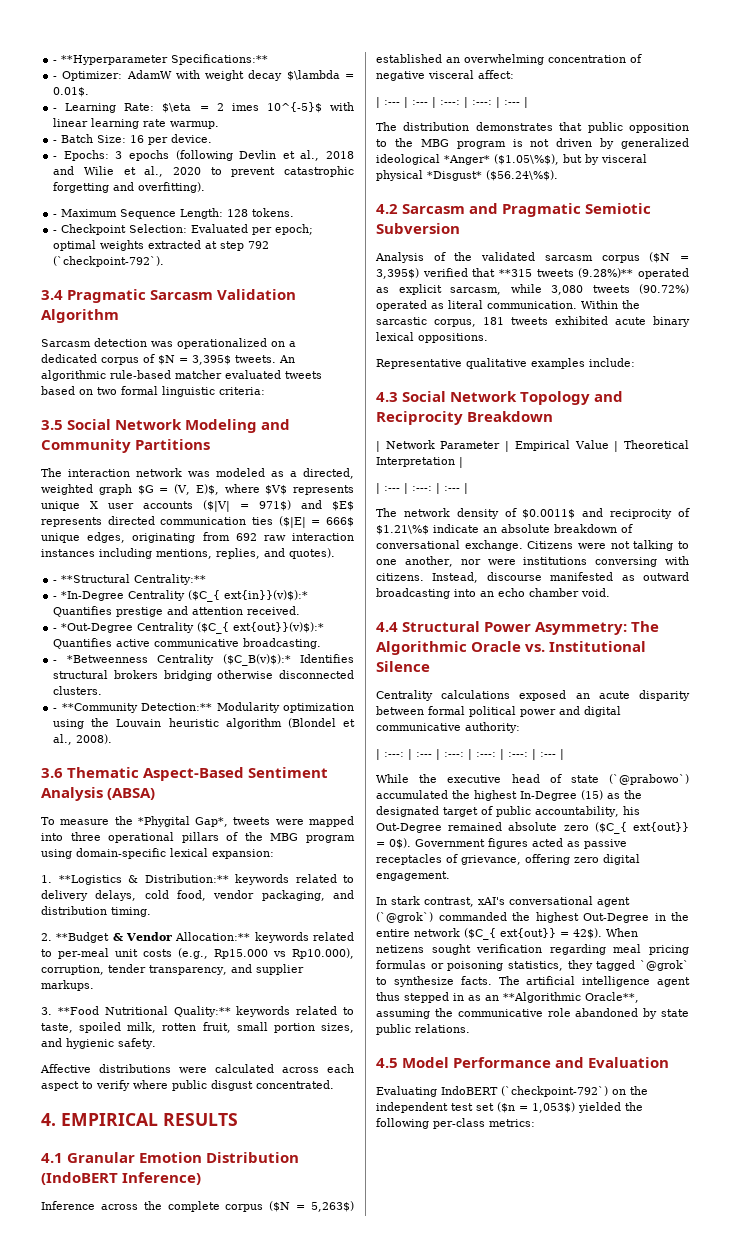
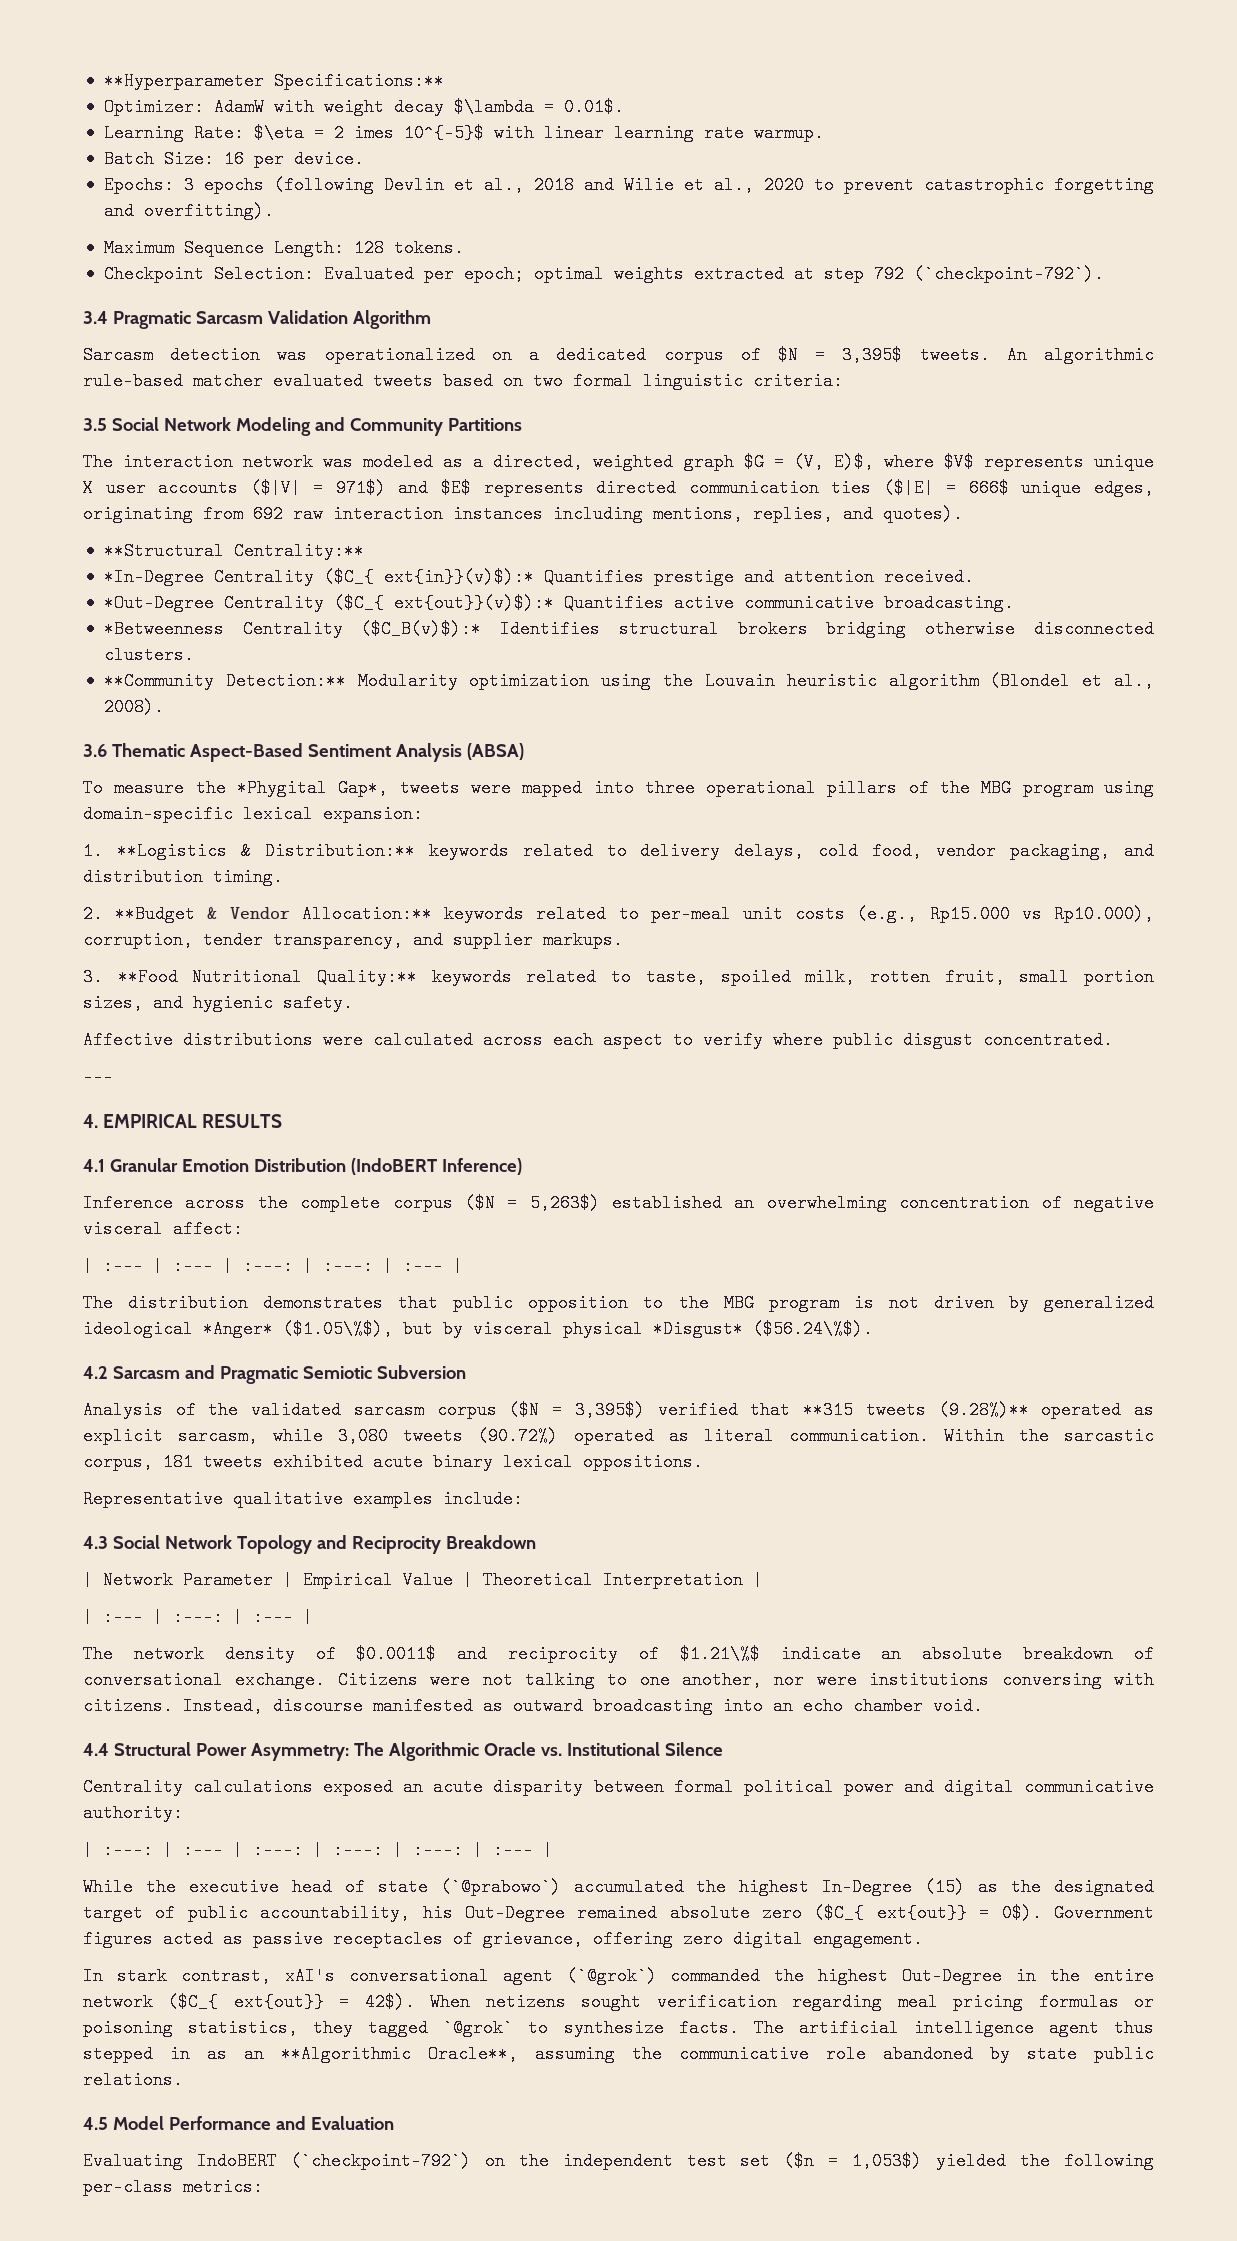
[53,60,58,63] - -> (103, 81) none
[53,76,58,79] - -> (444, 81) none
[53,108,58,111] - -> (624, 107) none
[53,140,58,143] - -> (824, 133) none
[53,156,58,159] - -> (364, 159) none
[53,214,58,217] - -> (274, 211) none
[53,230,58,233] - -> (464, 248) none
[53,580,58,583] - -> (963, 514) none
[53,596,58,599] - -> (364, 551) none
[53,628,58,631] - -> (974, 577) none
[53,660,58,663] - -> (1014, 603) none
[53,708,58,711] - -> (194, 655) none
(334, 1084) none -> [83,1068,113,1086] // ---

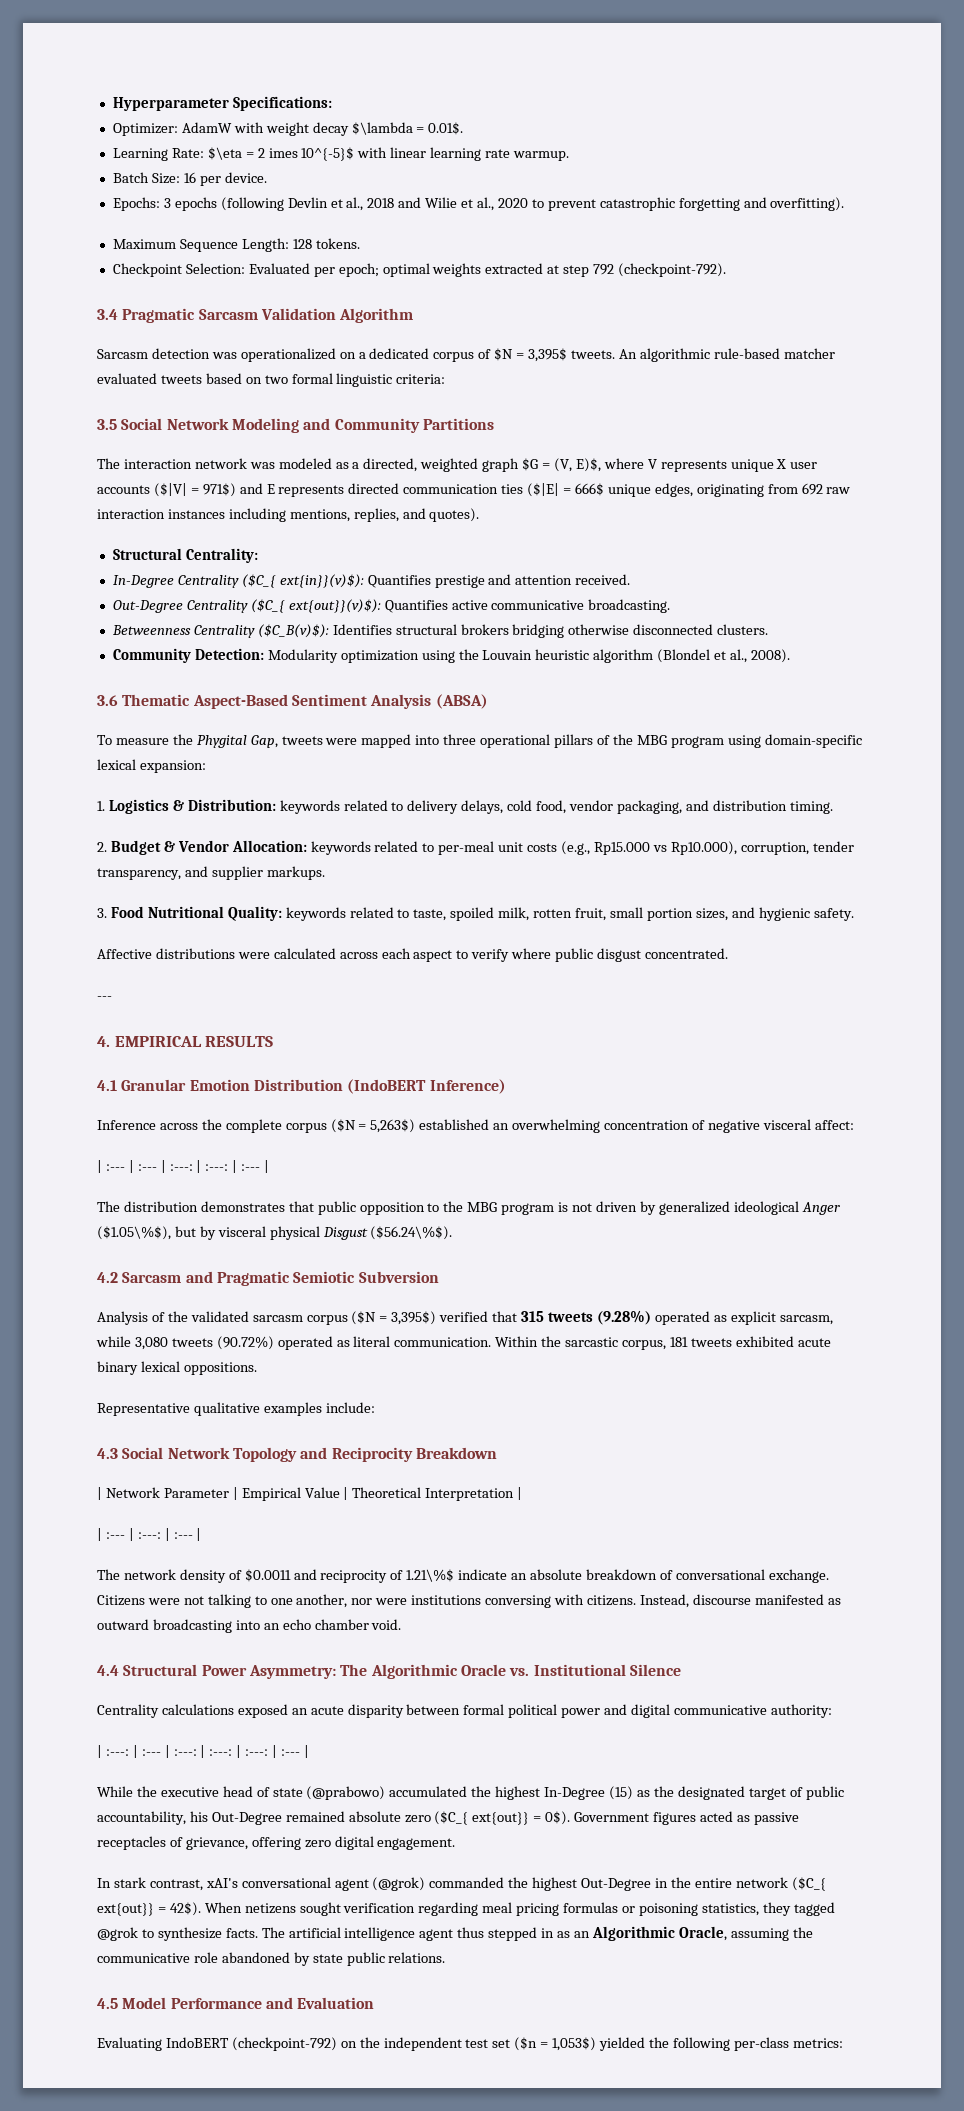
[103,72,444,90] **Hyperparameter Specifications:** -> [112,96,332,111] Hyperparameter Specifications:
[913,265,1104,283] (`checkpoint-792`). -> [618,263,727,277] (checkpoint-792).
[943,453,974,471] $V$ -> [647,459,657,469] V
[440,479,471,497] $E$ -> [266,484,275,494] E
[103,542,364,560] [103,568,534,586] **Structural Centrality:** // *In-Degree Centrality ($C_{ ext{in}}(v)$):* -> [112,548,258,563] [112,574,364,588] Structural Centrality: // In-Degree Centrality ($C_{ ext{in}}(v)$):
[103,594,554,612] *Out-Degree Centrality ($C_{ ext{out}}(v)$):* -> [112,599,381,613] Out-Degree Centrality ($C_{ ext{out}}(v)$):
[103,620,482,638] *Betweenness Centrality ($C_B(v)$):* -> [111,624,329,638] Betweenness Centrality ($C_B(v)$):
[103,672,346,690] **Community Detection:** -> [112,648,264,663] Community Detection:
[236,779,389,797] *Phygital Gap*, -> [196,735,278,748] Phygital Gap,
[116,842,415,860] **Logistics & Distribution:** -> [108,799,276,814] Logistics & Distribution:
[115,905,196,923] **Budget -> [110,840,161,855] Budget
[301,905,432,923] Allocation:** -> [231,840,307,852] Allocation:
[117,968,418,986] **Food Nutritional Quality:** -> [110,906,282,921] Food Nutritional Quality:
[203,1320,273,1338] *Anger* -> [801,1202,840,1215] Anger
[653,1320,743,1338] *Disgust* -> [322,1227,368,1240] Disgust
[803,1401,1029,1419] **315 tweets (9.28%)** -> [521,1310,651,1325] 315 tweets (9.28%)
[356,1645,437,1663] $0.0011$ -> [244,1569,291,1582] $0.0011
[679,1645,760,1663] $1.21\%$ -> [406,1569,455,1582] 1.21\%$
[440,1878,561,1896] (`@prabowo`) -> [306,1786,386,1800] (@prabowo)
[566,1967,657,1985] (`@grok`) -> [372,1877,426,1891] (@grok)
[443,2019,514,2037] `@grok` -> [97,1927,138,1941] @grok
[281,2045,518,2063] **Algorithmic Oracle**, -> [591,1926,727,1941] Algorithmic Oracle,
[290,2152,471,2170] (`checkpoint-792`) -> [231,2037,337,2051] (checkpoint-792)

